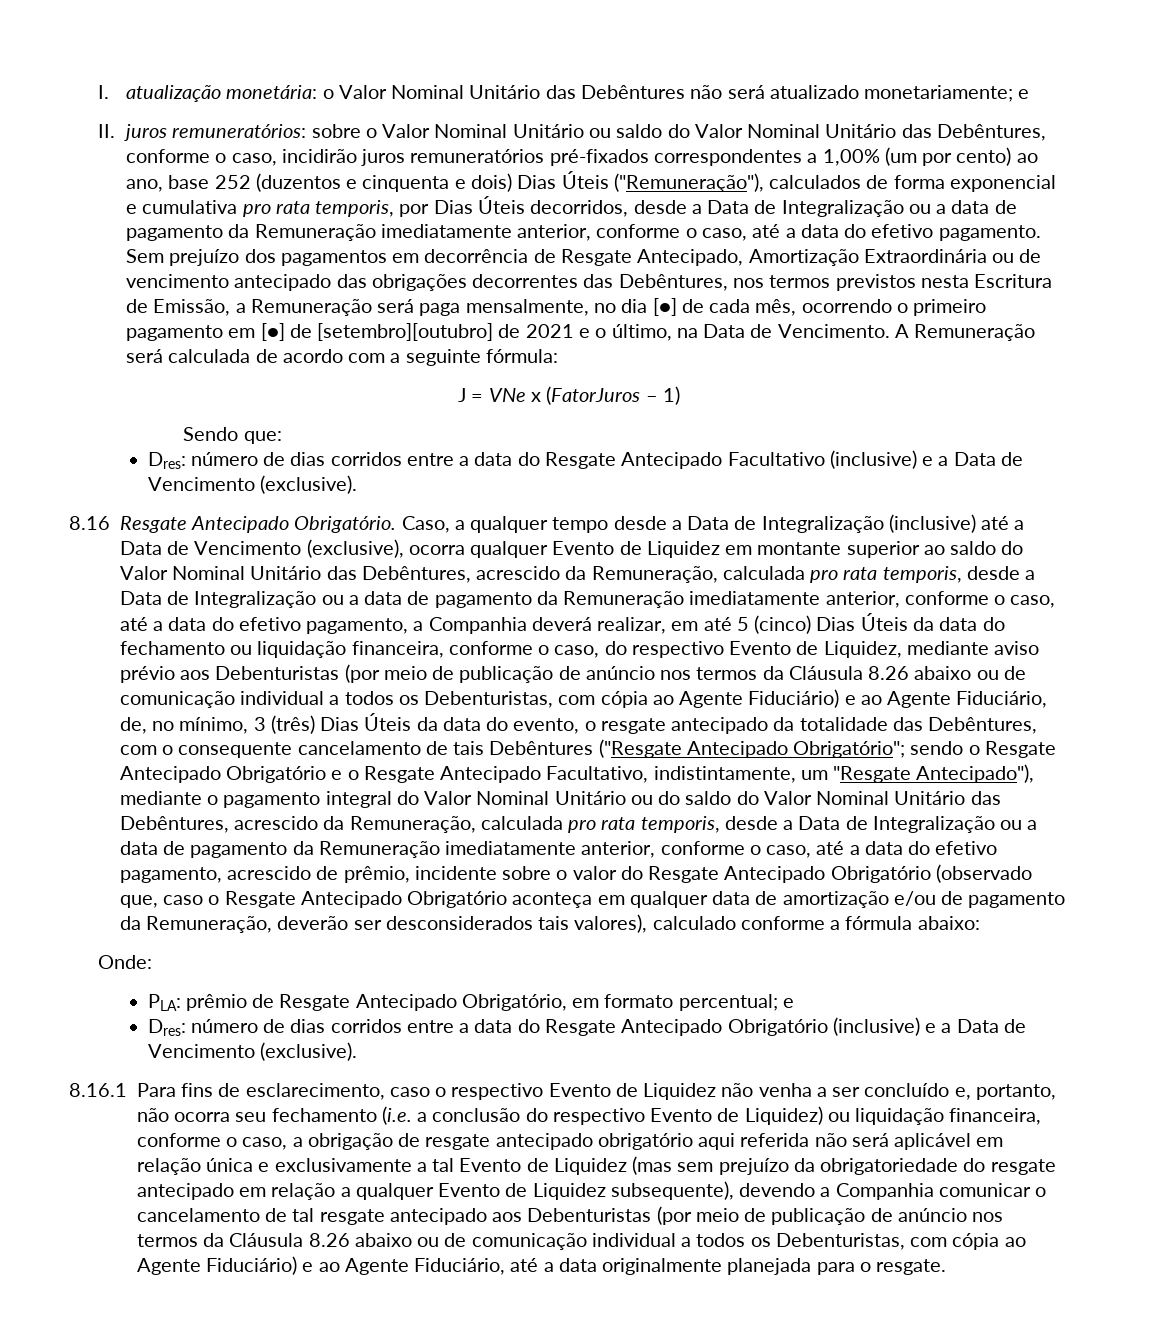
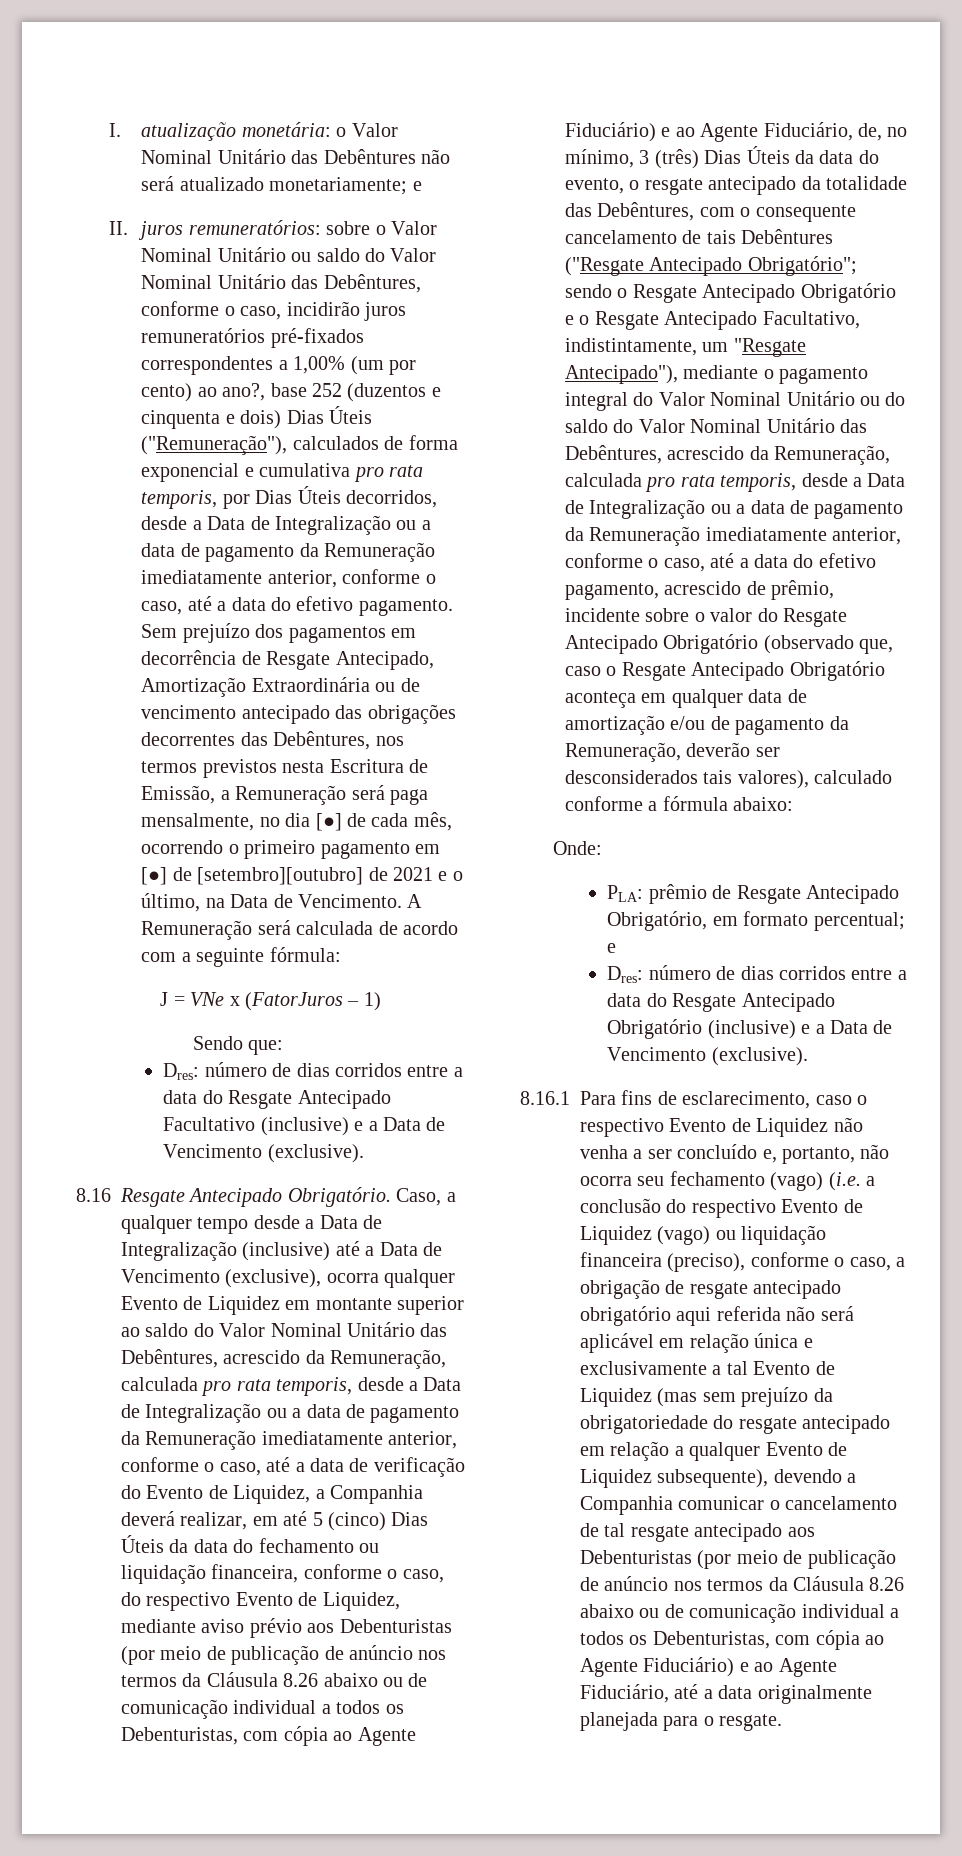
[126,179,164,192] ano, -> [222,383,266,401] ano?,
[211,617,409,634] do efetivo pagamento, -> [349,1457,465,1477] [121,1485,311,1504] de verificação do Evento de Liquidez,
(377, 1115) none -> [770,1172,824,1191] (vago)
[744,1106,1042,1125] Liquidez) ou liquidação financeira, -> [580,1225,827,1245] [580,1252,746,1272] Liquidez (vago) ou liquidação financeira (preciso),

